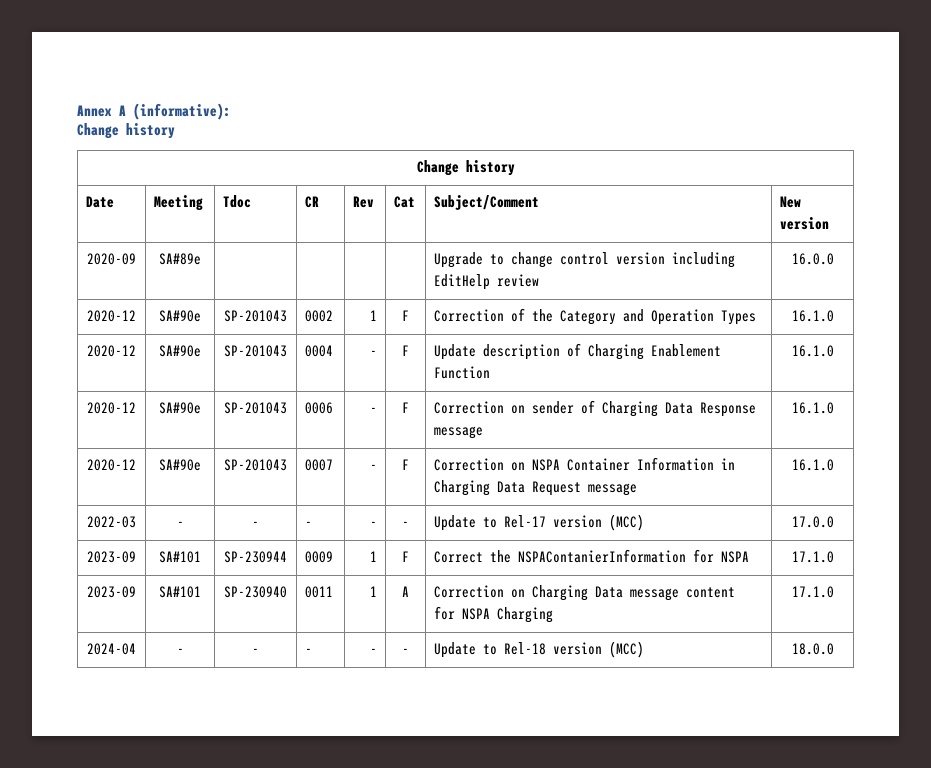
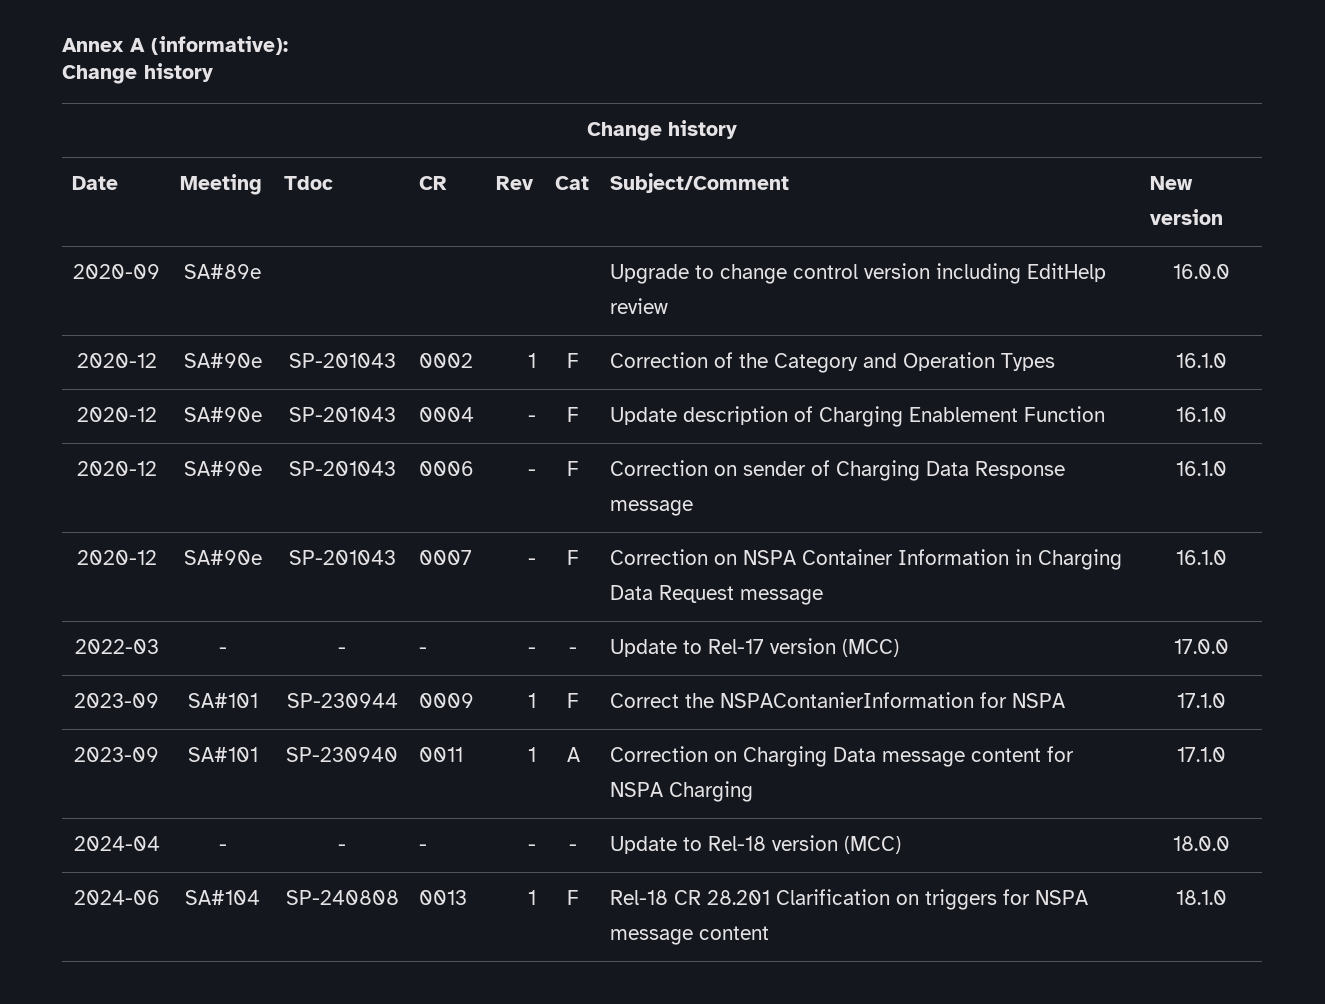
(834, 649) none -> [73,890,160,905] [185,890,260,905] [285,890,399,905] [419,890,468,905] [527,890,536,905] [567,890,579,905] [610,889,1089,910] [610,926,770,945] [1175,890,1227,905] // 2024-06 | SA#104 | SP-240808 | 0013 | 1 | F | Rel-18 CR 28.201 Clarification on triggers for NSPA message content | 18.1.0

